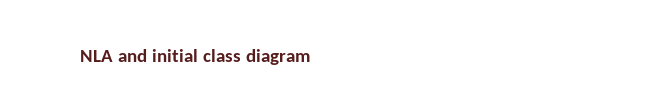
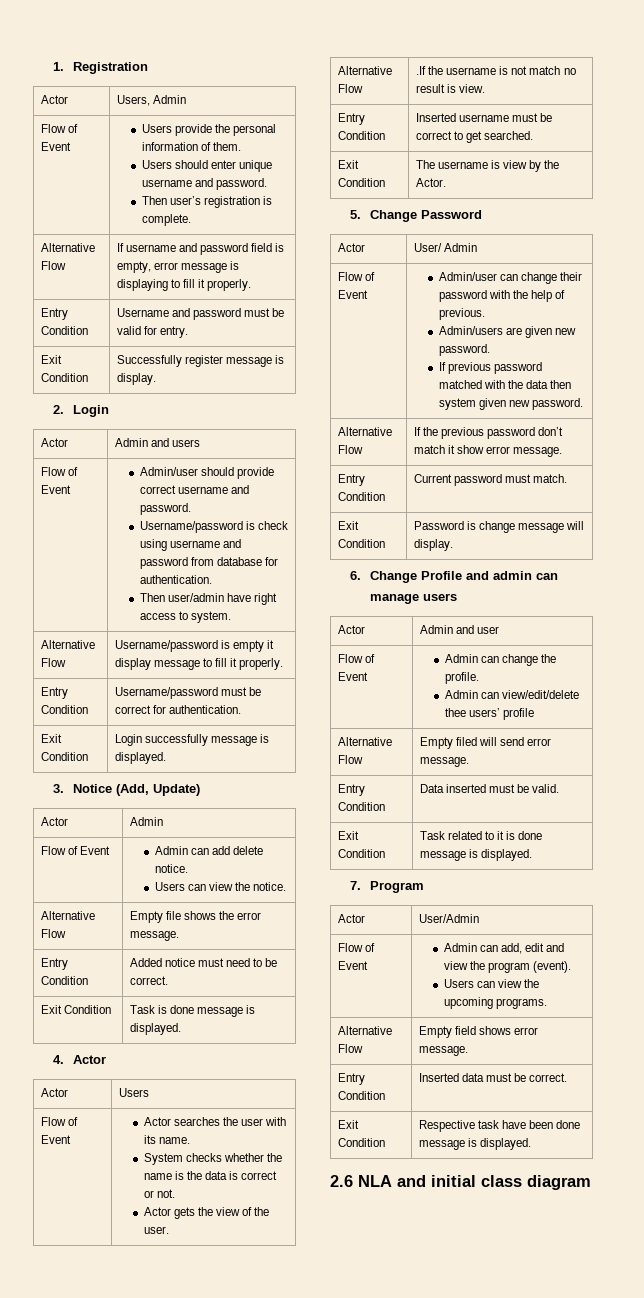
(80, 56) none -> [52,62,148,74] [40,95,68,104] [116,95,187,106] [40,124,79,133] [40,142,71,151] [141,124,276,136] [141,142,241,151] [141,160,272,172] [141,178,267,190] [141,196,272,208] [141,214,191,226] [40,243,95,252] [40,261,66,270] [116,243,285,255] [116,261,240,273] [116,279,252,291] [40,308,68,320] [40,326,88,335] [116,308,285,320] [116,326,189,338] [40,355,62,364] [40,373,88,382] [116,355,285,367] [116,373,156,385] [52,405,109,417] [40,438,68,447] [114,438,201,447] [40,467,79,476] [40,485,71,494] [139,467,274,479] [139,485,249,494] [139,503,191,515] [139,521,288,533] [139,539,241,551] [139,557,278,569] [139,575,212,584] [139,593,277,605] [139,611,231,623] [40,640,95,649] [40,658,66,667] [114,640,275,652] [114,658,284,670] [40,687,68,699] [40,705,88,714] [114,687,262,699] [114,705,242,714] [40,734,62,743] [40,752,88,761] [114,734,270,746] [114,752,166,764] [52,784,200,796] [40,817,68,826] [129,817,163,826] [40,846,111,855] [154,846,263,855] [154,864,188,873] [154,882,286,891] [40,911,95,920] [40,929,66,938] [129,911,262,923] [129,931,179,941] [40,958,68,970] [40,976,88,985] [129,958,278,967] [129,976,168,985] [40,1005,112,1014] [129,1005,256,1017] [129,1023,181,1035] [52,1055,106,1064] [40,1088,68,1097] [118,1088,149,1097] [40,1117,79,1126] [40,1135,71,1144] [143,1117,286,1126] [143,1135,190,1144] [143,1153,282,1165] [143,1171,278,1180] [143,1189,175,1198] [143,1207,270,1219] [143,1226,169,1234] [337,66,392,75] [337,84,363,93] [415,66,576,75] [415,84,486,93] [337,113,365,125] [337,131,385,140] [415,113,553,122] [415,131,534,143] [337,160,359,169] [337,178,385,187] [415,160,560,172] [415,178,446,187] [349,210,482,222] [337,243,365,252] [413,243,478,252] [337,272,376,281] [337,290,368,299] [438,272,582,284] [438,290,565,302] [438,308,485,320] [438,326,576,338] [438,344,490,356] [438,362,542,374] [438,380,571,389] [438,398,583,410] [337,427,392,436] [337,445,363,454] [413,427,564,439] [413,445,563,457] [337,474,365,486] [337,492,385,501] [413,474,568,486] [337,521,359,530] [337,539,385,548] [413,521,585,533] [413,539,453,551] [349,571,558,583] [369,593,457,604] [337,625,365,634] [419,625,500,634] [337,654,376,663] [337,672,368,681] [444,654,556,666] [444,672,479,684] [444,690,579,699] [444,708,534,720] [337,737,392,746] [337,755,363,764] [419,737,552,749] [419,757,469,767] [337,784,365,796] [337,802,385,811] [419,784,560,793] [337,831,359,840] [337,849,385,858] [419,831,543,840] [419,849,533,861] [349,881,424,893] [337,914,365,923] [418,914,479,923] [337,943,376,952] [337,961,368,970] [443,943,564,954] [443,961,571,973] [443,979,539,988] [443,997,547,1009] [337,1026,392,1035] [337,1044,363,1053] [418,1026,539,1038] [418,1046,468,1056] [337,1073,365,1085] [337,1091,385,1100] [418,1073,568,1082] [337,1120,359,1129] [337,1138,385,1147] [418,1120,581,1132] [418,1138,532,1150] [330,1175,353,1187] 1. Registration // Actor | Users, Admin // Flow of Event | Users provide the personal information of them. // Users should enter unique username and password. // Then user’s registration is complete. // Alternative Flow | If username and password field is empty, error message is displaying to fill it properly. // Entry Condition | Username and password must be valid for entry. // Exit Condition | Successfully register message is display. // 2. Login // Actor | Admin and users // Flow of Event | Admin/user should provide correct username and password. // Username/password is check using username and password from database for authentication. // Then user/admin have right access to system. // Alternative Flow | Username/password is empty it display message to fill it properly. // Entry Condition | Username/password must be correct for authentication. // Exit Condition | Login successfully message is displayed. // 3. Notice (Add, Update) // Actor | Admin // Flow of Event | Admin can add delete notice. // Users can view the notice. // Alternative Flow | Empty file shows the error message. // Entry Condition | Added notice must need to be correct. // Exit Condition | Task is done message is displayed. // 4. Actor // Actor | Users // Flow of Event | Actor searches the user with its name. // System checks whether the name is the data is correct or not. // Actor gets the view of the user. // Alternative Flow | .If the username is not match no result is view. // Entry Condition | Inserted username must be correct to get searched. // Exit Condition | The username is view by the Actor. // 5. Change Password // Actor | User/ Admin // Flow of Event | Admin/user can change their password with the help of previous. // Admin/users are given new password. // If previous password matched with the data then system given new password. // Alternative Flow | If the previous password don’t match it show error message. // Entry Condition | Current password must match. // Exit Condition | Password is change message will display. // 6. Change Profile and admin can manage users // Actor | Admin and user // Flow of Event | Admin can change the profile. // Admin can view/edit/delete thee users’ profile // Alternative Flow | Empty filed will send error message. // Entry Condition | Data inserted must be valid. // Exit Condition | Task related to it is done message is displayed. // 7. Program // Actor | User/Admin // Flow of Event | Admin can add, edit and view the program (event). // Users can view the upcoming programs. // Alternative Flow | Empty field shows error message. // Entry Condition | Inserted data must be correct. // Exit Condition | Respective task have been done message is displayed. // 2.6

